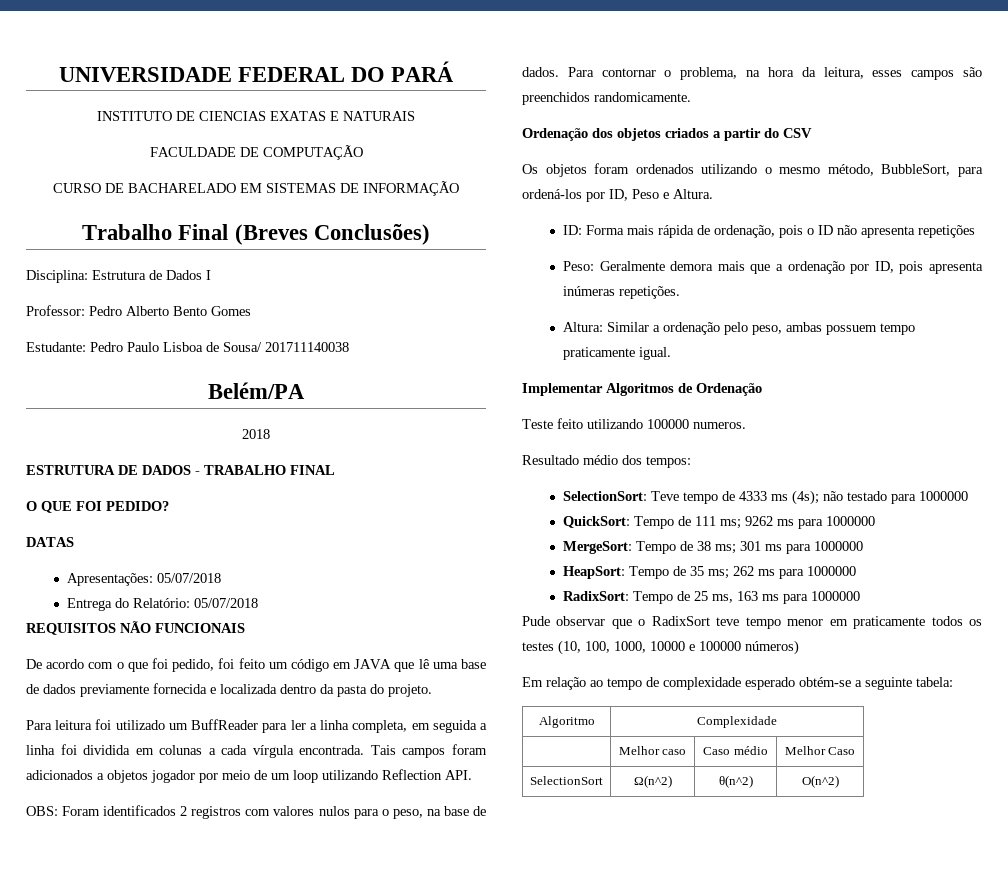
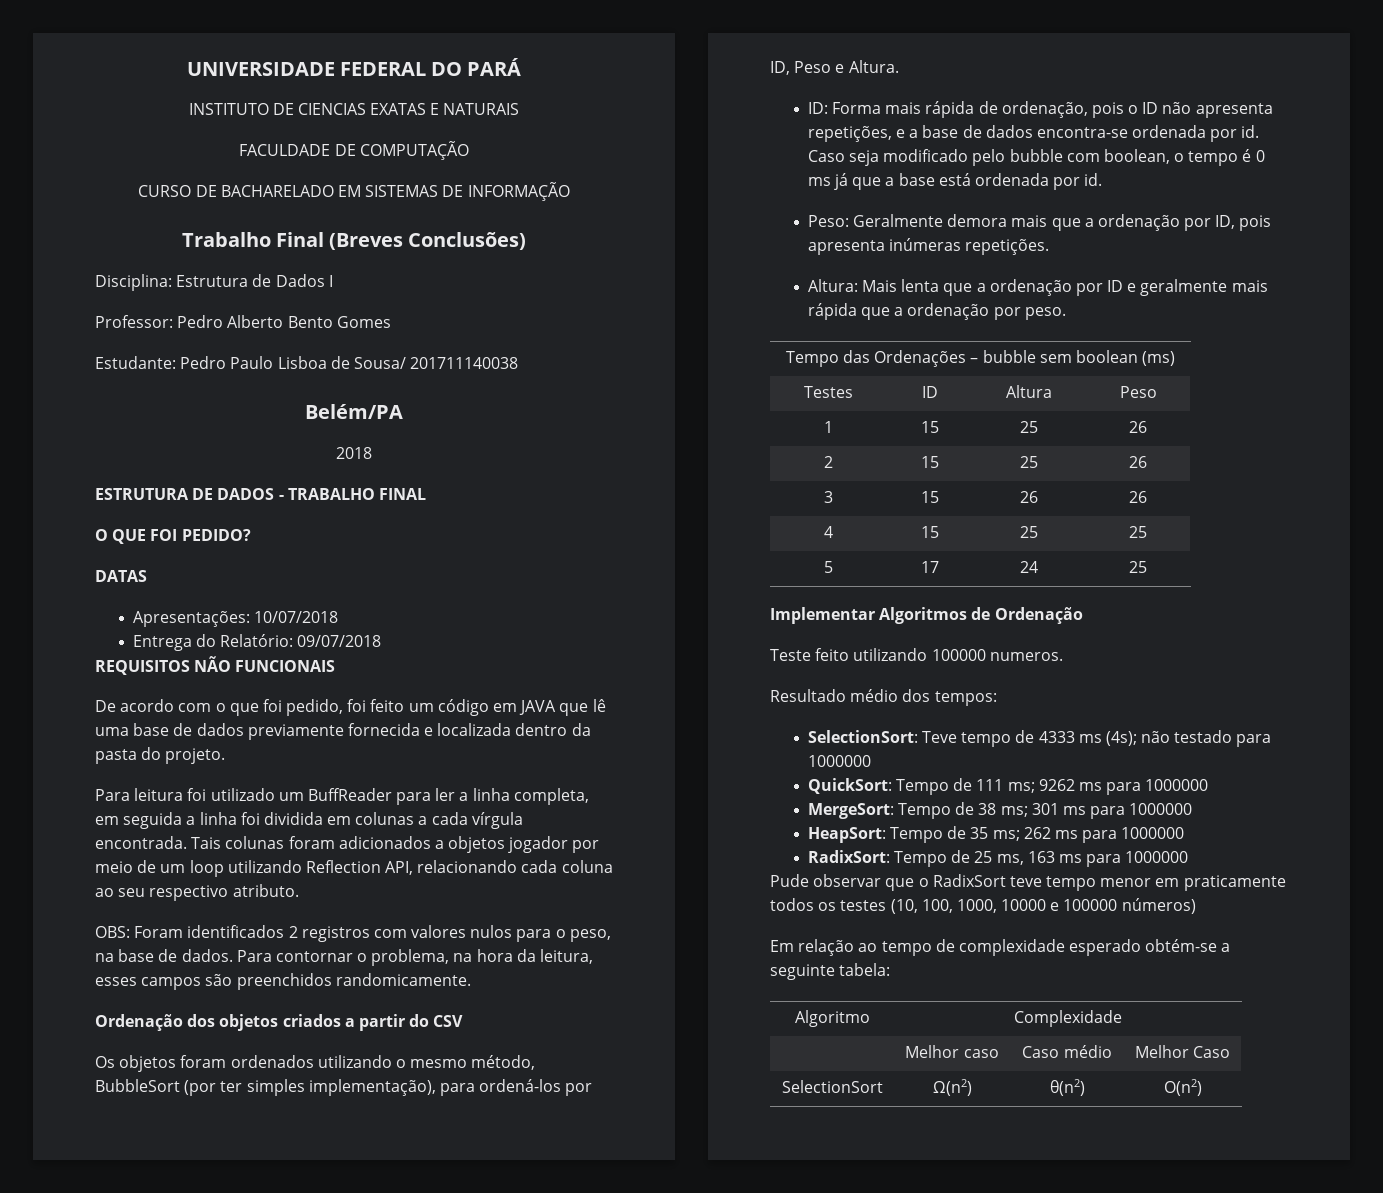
[157,573,222,583] 05/07/2018 -> [253,611,338,623] 10/07/2018
[194,598,259,608] 05/07/2018 -> [297,635,382,647] 09/07/2018
[402,748,446,758] campos -> [225,836,285,849] colunas
[445,770,472,780] API. -> [385,860,613,875] [95,884,299,901] API, relacionando cada coluna ao seu respectivo atributo.
[881,164,951,176] BubbleSort, -> [95,1079,436,1096] BubbleSort (por ter simples implementação),
[918,225,976,238] repetições -> [807,125,1260,142] [807,149,1265,166] [807,173,1103,190] repetições, e a base de dados encontra-se ordenada por id. Caso seja modificado pelo bubble com boolean, o tempo é 0 ms já que a base está ordenada por id.
[607,322,916,335] [563,347,672,360] Similar a ordenação pelo peso, ambas possuem tempo praticamente igual. -> [861,279,1268,296] [807,303,1066,320] [785,350,1176,367] [804,386,854,398] [921,386,938,398] [1006,385,1052,398] [1119,386,1157,398] [824,421,833,433] [920,421,939,433] [1020,421,1038,433] [1129,421,1147,433] [824,456,833,468] [920,456,939,468] [1020,456,1038,468] [1129,456,1147,468] [824,491,833,503] [920,491,939,503] [1020,491,1038,503] [1129,491,1147,503] [824,526,833,538] [920,526,939,538] [1020,526,1038,538] [1129,526,1147,538] [824,561,833,573] [920,561,939,573] [1020,561,1038,573] [1129,561,1147,573] Mais lenta que a ordenação por ID e geralmente mais rápida que a ordenação por peso. // Tempo das Ordenações – bubble sem boolean (ms) // Testes | ID | Altura | Peso // 1 | 15 | 25 | 26 // 2 | 15 | 25 | 26 // 3 | 15 | 26 | 26 // 4 | 15 | 25 | 25 // 5 | 17 | 24 | 25
[633,775,672,788] [718,775,753,788] [801,775,839,788] Ω(n^2) | θ(n^2) | O(n^2) -> [932,1079,972,1096] [1049,1079,1085,1096] [1163,1079,1202,1096] Ω(n2) | θ(n2) | O(n2)

